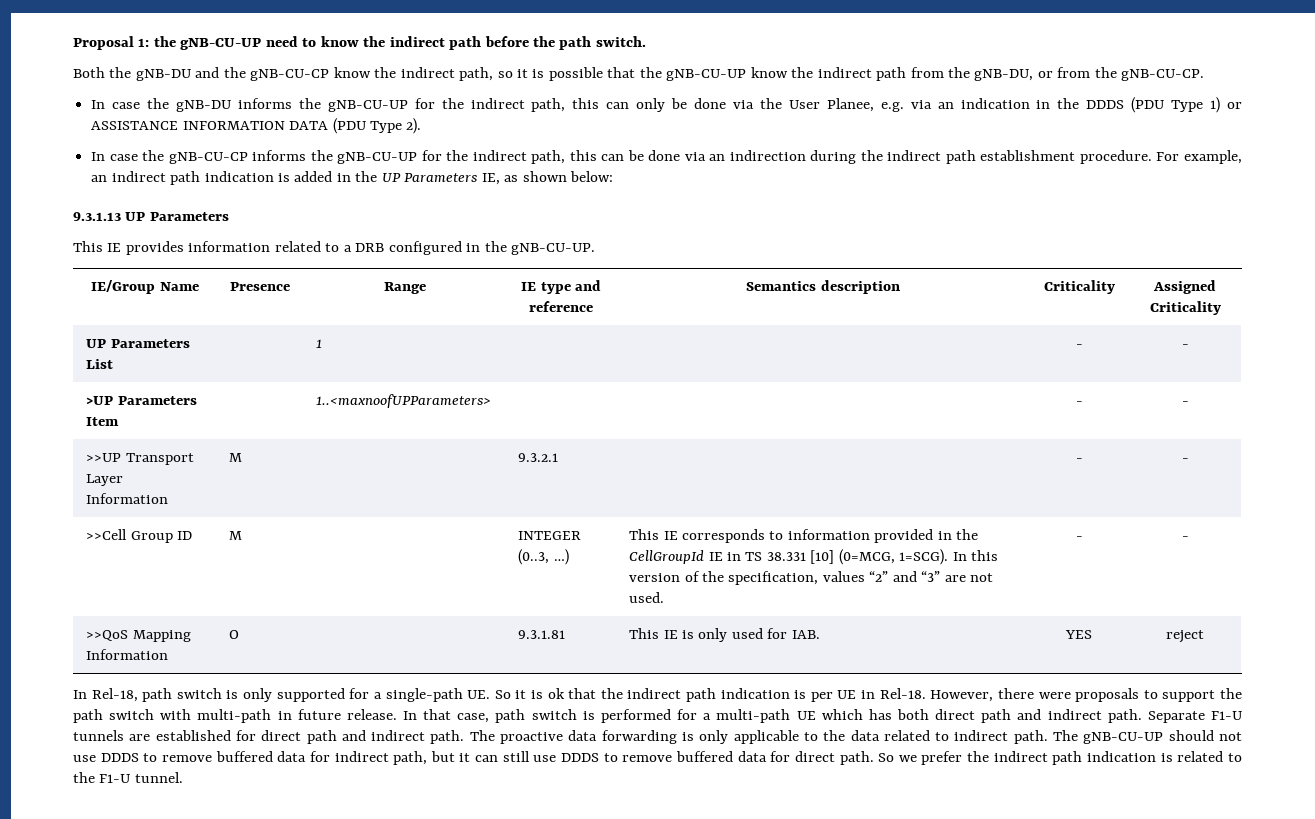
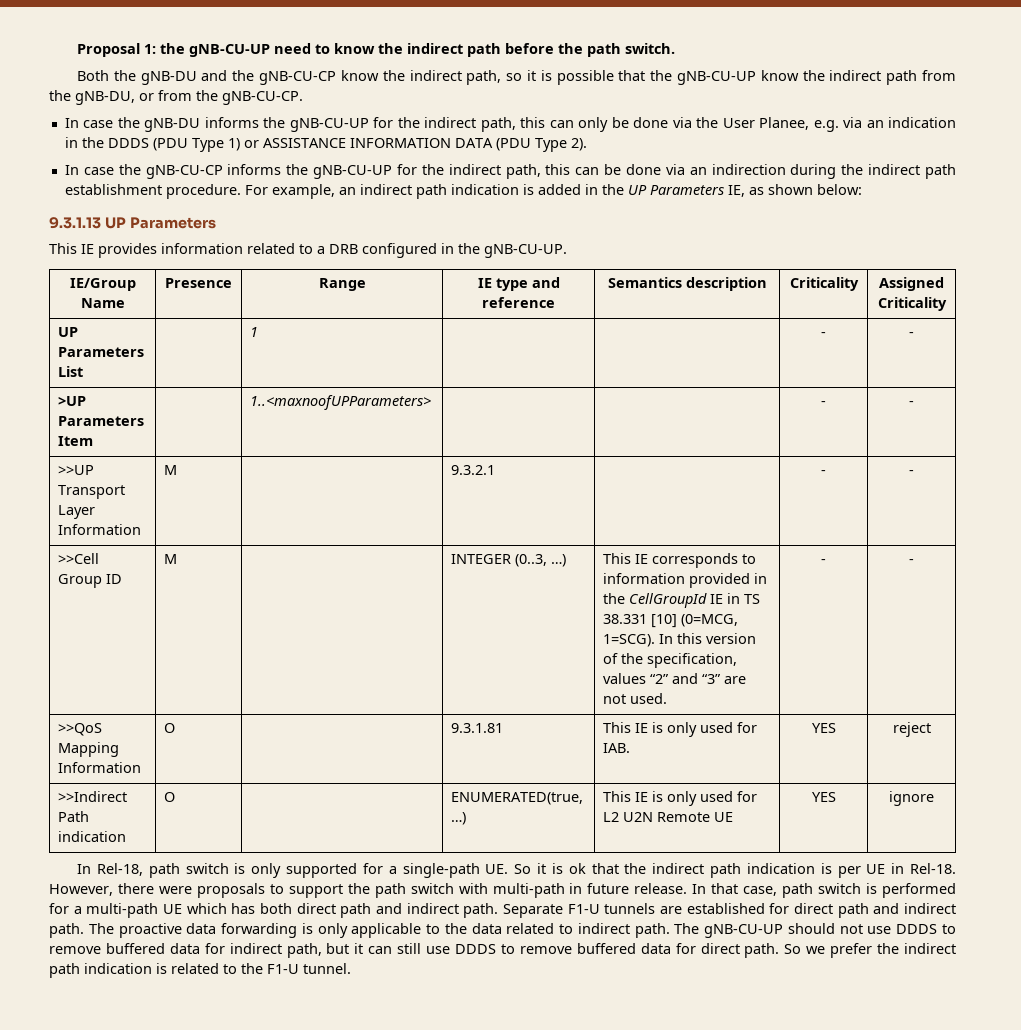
(1204, 636) none -> [58,791,128,802] [58,811,90,822] [58,831,127,842] [164,792,176,802] [451,792,584,805] [451,812,467,825] [603,791,758,806] [603,812,734,822] [811,792,836,802] [889,791,934,806] // >>Indirect Path indication | O | | ENUMERATED(true, …) | This IE is only used for L2 U2N Remote UE | YES | ignore

